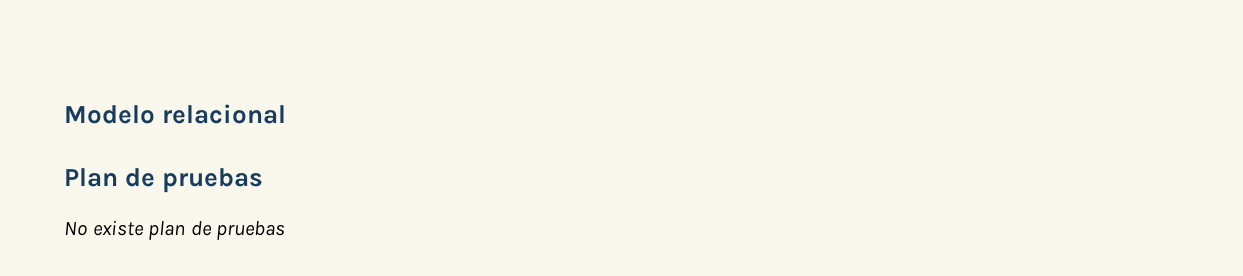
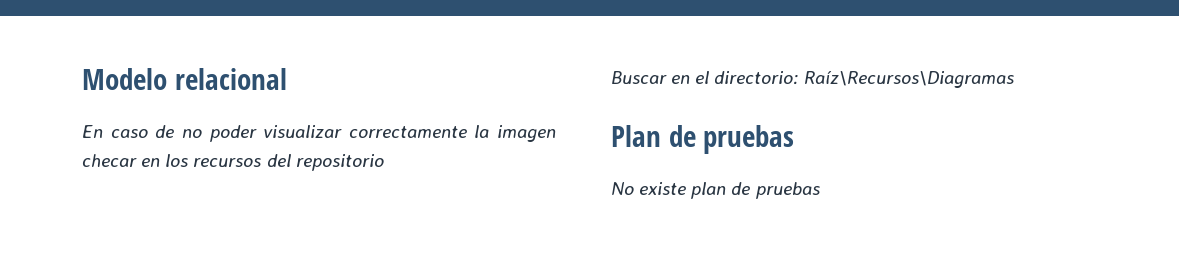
(287, 114) none -> [82,125,556,142] [82,154,384,171] [611,71,1014,88] // En caso de no poder visualizar correctamente la imagen checar en los recursos del repositorio // Buscar en el directorio: Raíz\Recursos\Diagramas

